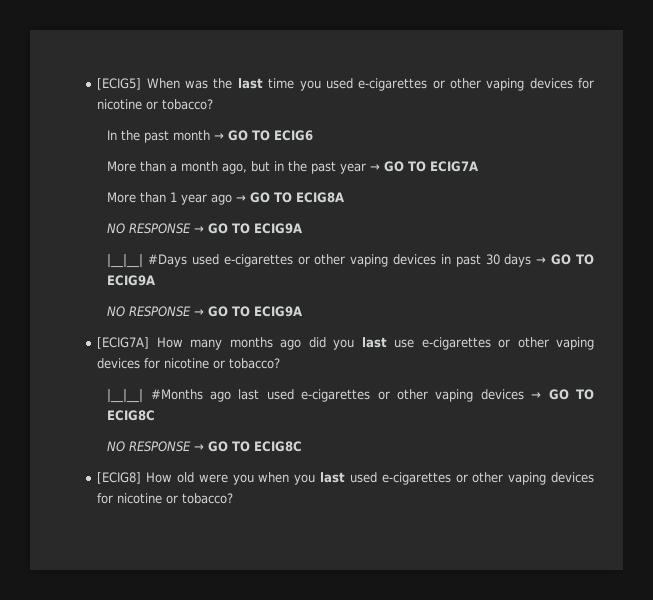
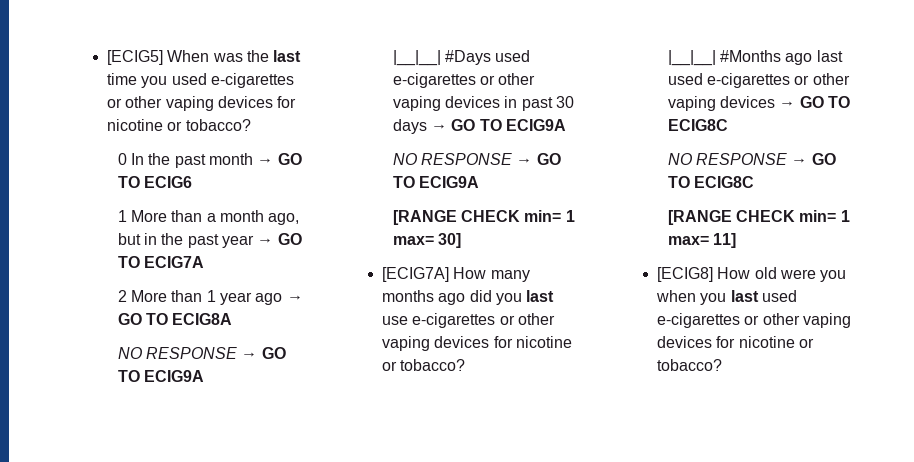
(214, 104) none -> [117,153,127,165] 0
(314, 135) none -> [117,210,127,222] 1
(479, 166) none -> [117,290,127,302] 2
(303, 311) none -> [392,210,575,225] [392,233,462,248] // [RANGE CHECK min= 1 max= 30]
(303, 446) none -> [667,210,850,225] [667,233,737,248] // [RANGE CHECK min= 1 max= 11]

